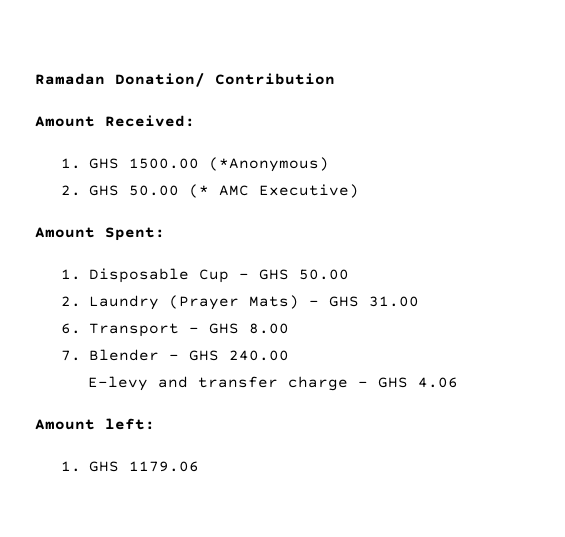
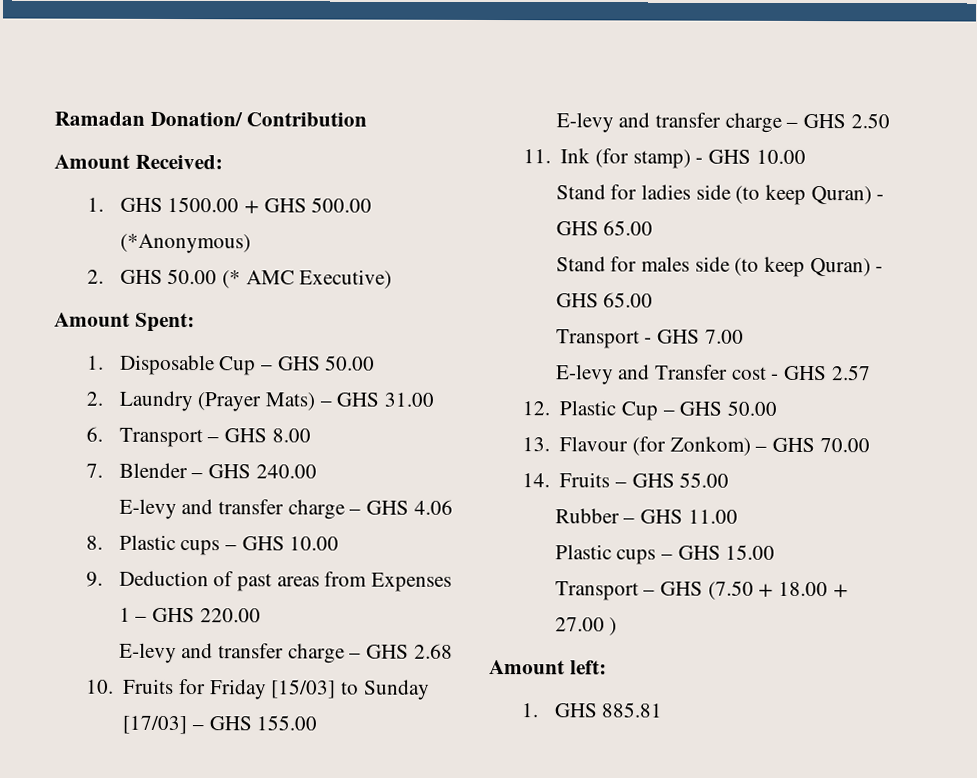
(200, 163) none -> [244,197,373,214] + GHS 500.00
(458, 382) none -> [85,534,340,556] [85,570,453,592] [118,607,261,623] [118,642,453,664] [85,678,430,700] [122,715,318,735] [555,112,890,133] [522,148,806,169] [555,184,885,205] [555,220,654,236] [555,256,884,277] [555,292,654,308] [555,329,744,349] [555,364,871,385] [521,400,778,421] [521,436,870,456] [521,472,730,488] [554,508,738,524] [554,544,776,565] [554,580,848,601] [554,617,618,636] // 8. Plastic cups – GHS 10.00 // 9. Deduction of past areas from Expenses 1 – GHS 220.00 // E-levy and transfer charge – GHS 2.68 // 10. Fruits for Friday [15/03] to Sunday [17/03] – GHS 155.00 // E-levy and transfer charge – GHS 2.50 // 11. Ink (for stamp) - GHS 10.00 // Stand for ladies side (to keep Quran) - GHS 65.00 // Stand for males side (to keep Quran) - GHS 65.00 // Transport - GHS 7.00 // E-levy and Transfer cost - GHS 2.57 // 12. Plastic Cup – GHS 50.00 // 13. Flavour (for Zonkom) – GHS 70.00 // 14. Fruits – GHS 55.00 // Rubber – GHS 11.00 // Plastic cups – GHS 15.00 // Transport – GHS (7.50 + 18.00 + 27.00 )
[129,461,200,472] 1179.06 -> [601,702,664,718] 885.81

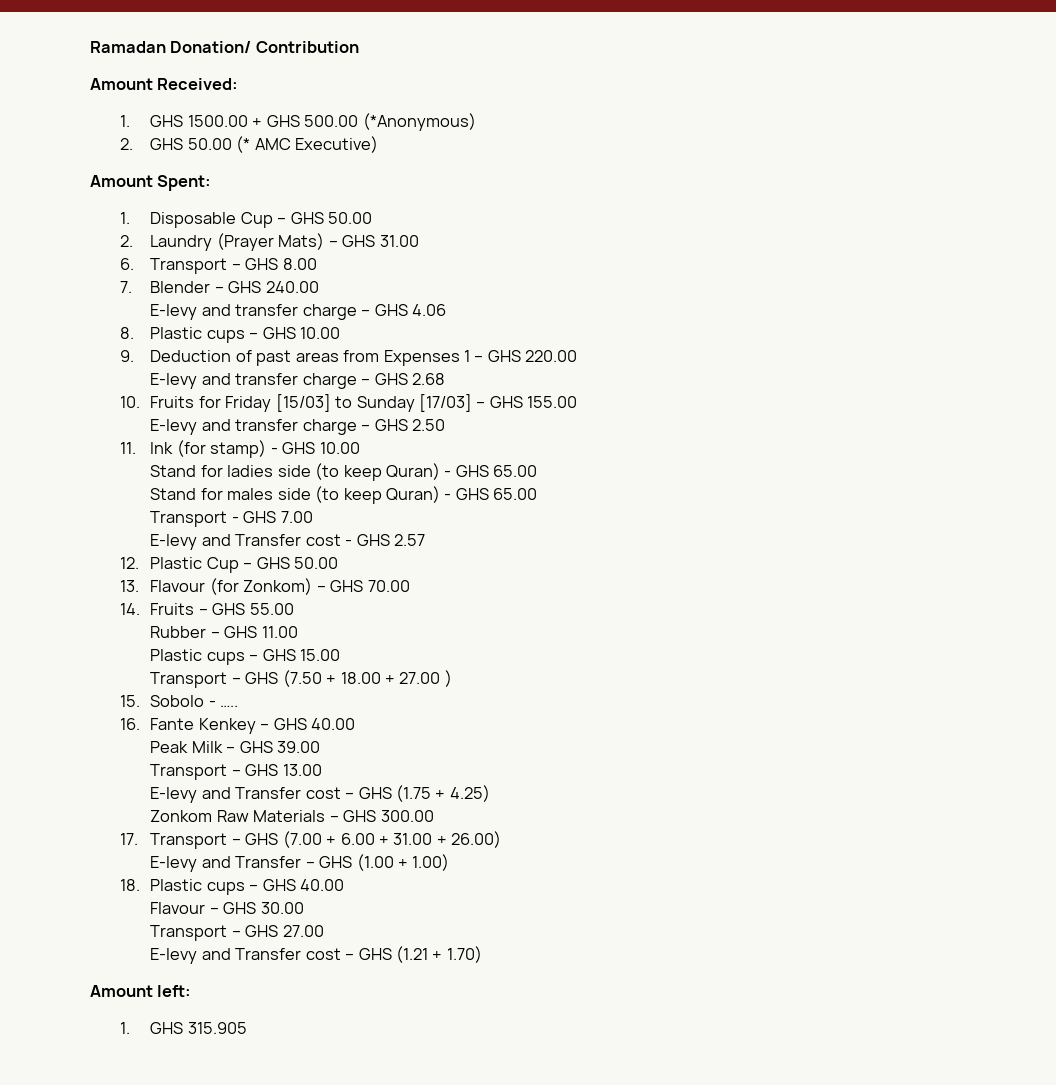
(618, 626) none -> [120,695,239,707] [120,718,356,734] [150,741,321,753] [150,764,322,780] [150,785,490,803] [150,810,434,822] [120,831,502,849] [150,854,450,872] [120,879,345,895] [150,902,304,914] [150,925,324,941] [150,946,482,964] // 15. Sobolo - ….. // 16. Fante Kenkey – GHS 40.00 // Peak Milk – GHS 39.00 // Transport – GHS 13.00 // E-levy and Transfer cost – GHS (1.75 + 4.25) // Zonkom Raw Materials – GHS 300.00 // 17. Transport – GHS (7.00 + 6.00 + 31.00 + 26.00) // E-levy and Transfer – GHS (1.00 + 1.00) // 18. Plastic cups – GHS 40.00 // Flavour – GHS 30.00 // Transport – GHS 27.00 // E-levy and Transfer cost – GHS (1.21 + 1.70)
[601,702,664,718] 885.81 -> [187,1022,247,1034] 315.905

